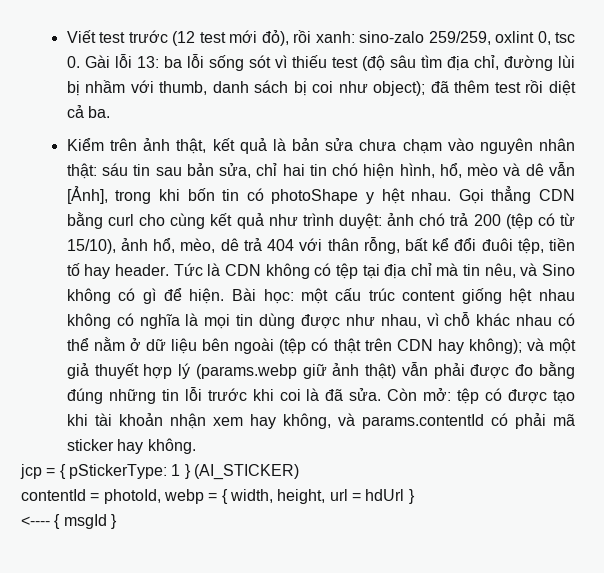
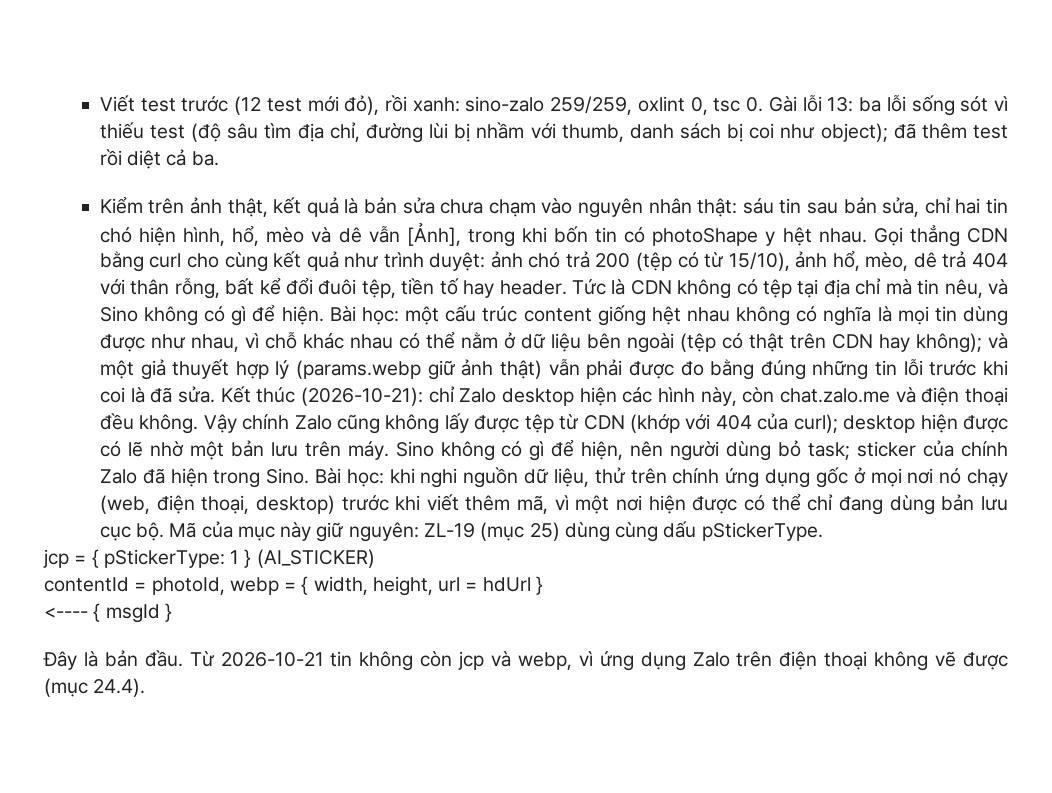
[387,388,575,404] [66,413,576,429] [66,438,196,454] Còn mở: tệp có được tạo khi tài khoản nhận xem hay không, và params.contentId có phải mã sticker hay không. -> [220,386,1008,406] [99,413,1008,434] [99,440,1008,461] [99,467,1009,488] [99,494,1008,515] [99,521,823,542] Kết thúc (2026-10-21): chỉ Zalo desktop hiện các hình này, còn chat.zalo.me và điện thoại đều không. Vậy chính Zalo cũng không lấy được tệp từ CDN (khớp với 404 của curl); desktop hiện được có lẽ nhờ một bản lưu trên máy. Sino không có gì để hiện, nên người dùng bỏ task; sticker của chính Zalo đã hiện trong Sino. Bài học: khi nghi nguồn dữ liệu, thử trên chính ứng dụng gốc ở mọi nơi nó chạy (web, điện thoại, desktop) trước khi viết thêm mã, vì một nơi hiện được có thể chỉ đang dùng bản lưu cục bộ. Mã của mục này giữ nguyên: ZL-19 (mục 25) dùng cùng dấu pStickerType.
(117, 521) none -> [43,650,1009,671] [44,678,146,697] // Đây là bản đầu. Từ 2026-10-21 tin không còn jcp và webp, vì ứng dụng Zalo trên điện thoại không vẽ được (mục 24.4).

